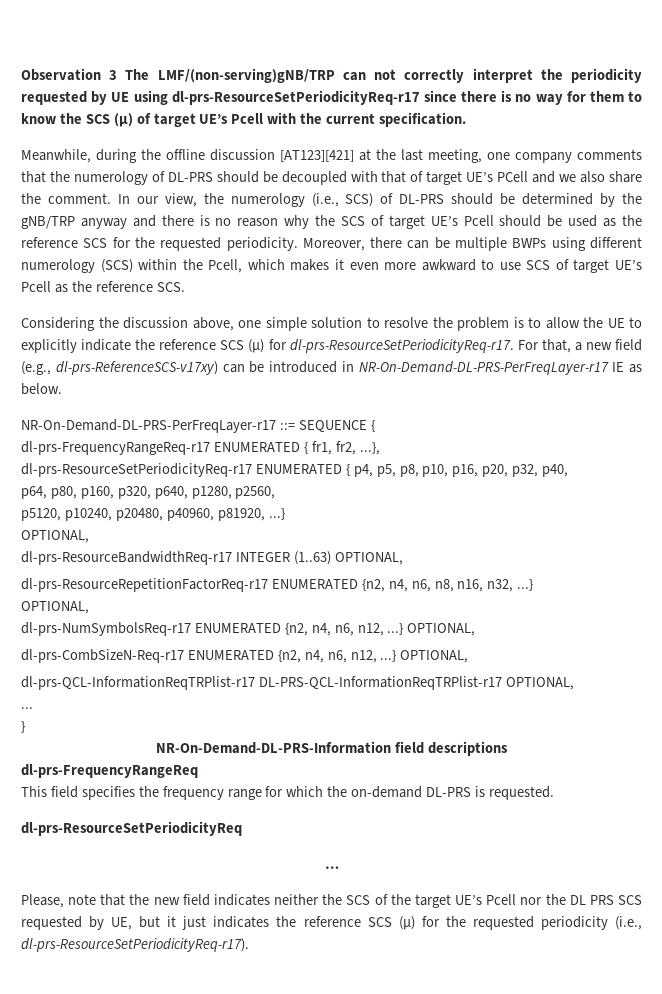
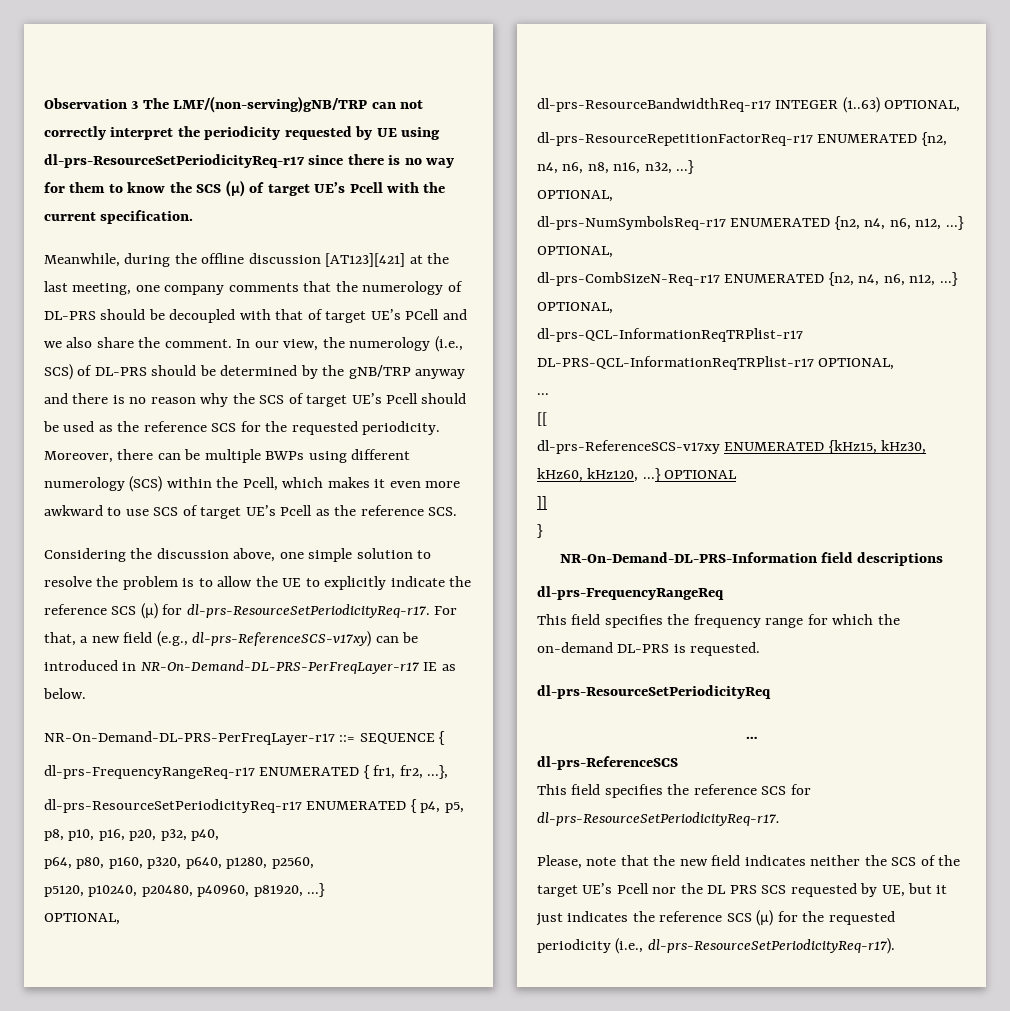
(33, 708) none -> [537,412,547,426] [537,440,927,454] [537,468,738,482] [537,496,547,510] // [[ // dl-prs-ReferenceSCS-v17xy ENUMERATED {kHz15, kHz30, kHz60, kHz120, ...} OPTIONAL // ]]
(339, 867) none -> [537,756,678,770] [537,784,811,798] [537,812,780,826] // dl-prs-ReferenceSCS // This field specifies the reference SCS for dl-prs-ResourceSetPeriodicityReq-r17.

